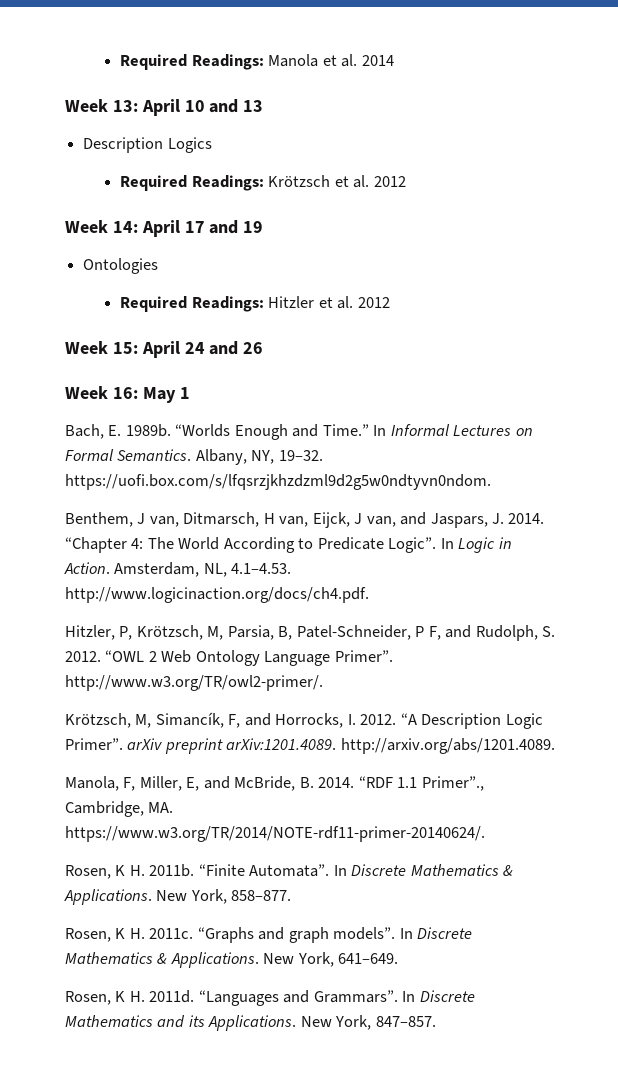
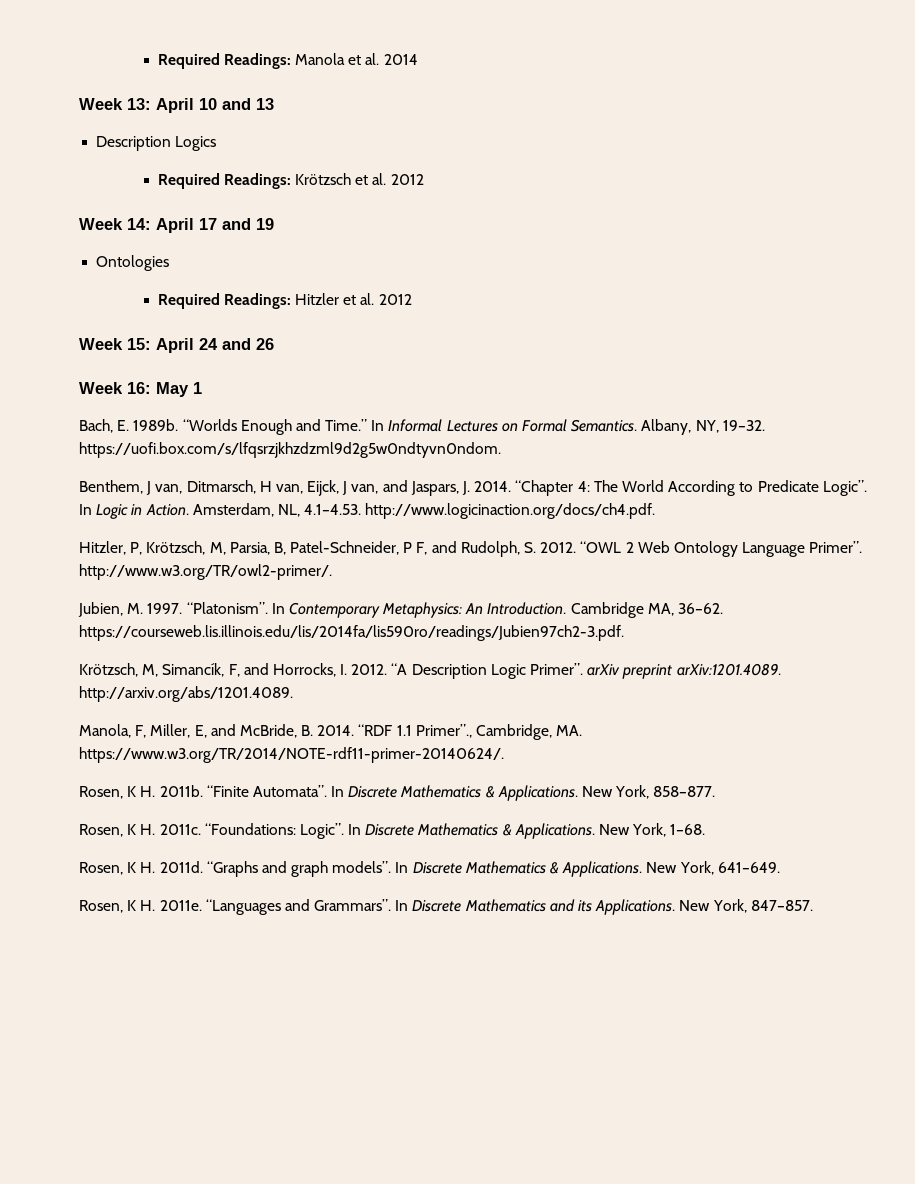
(323, 683) none -> [78,602,724,618] [79,625,624,641] // Jubien, M. 1997. “Platonism”. In Contemporary Metaphysics: An Introduction. Cambridge MA, 36–62. https://courseweb.lis.illinois.edu/lis/2014fa/lis590ro/readings/Jubien97ch2-3.pdf.
(194, 933) none -> [204,823,706,839] [79,861,203,875] “Foundations: Logic”. In Discrete Mathematics & Applications. New York, 1–68. // Rosen, K H. 2011d.
[149,990,195,1003] 2011d. -> [159,900,202,911] 2011e.

